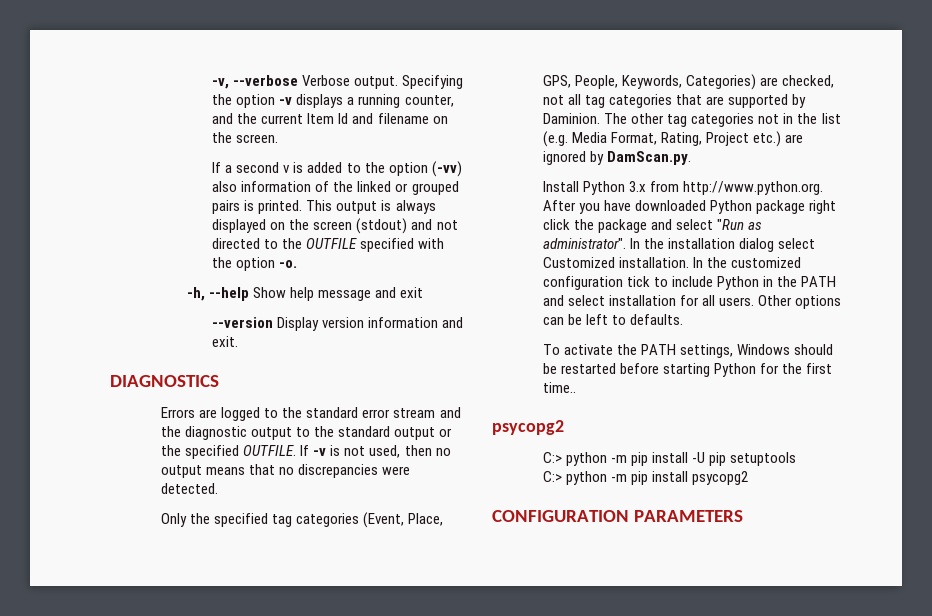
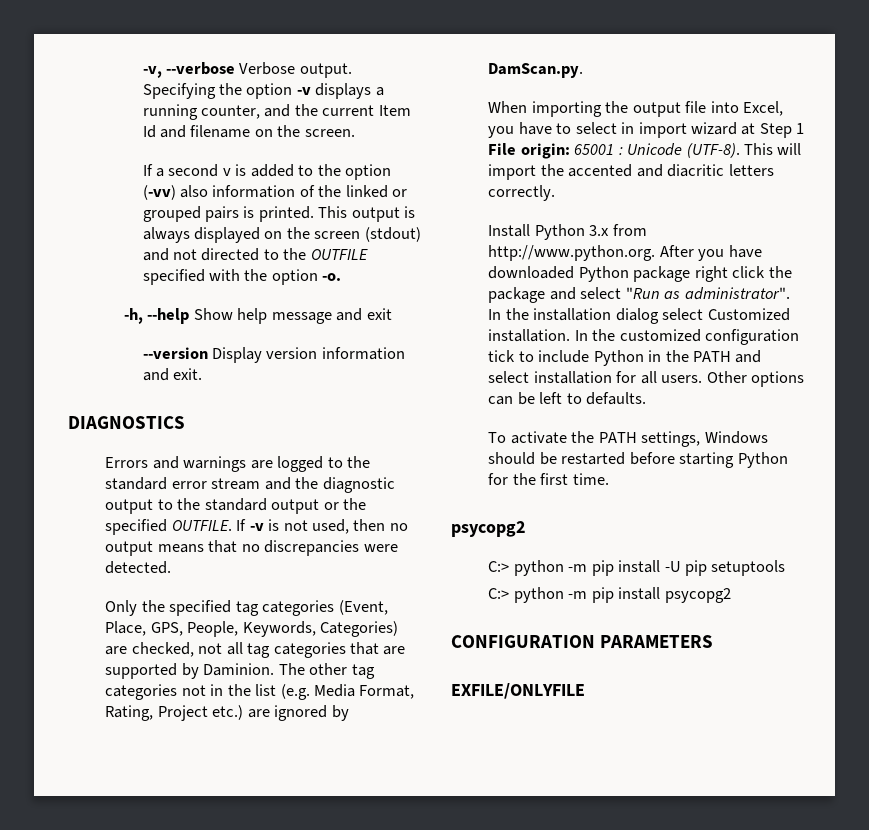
(196, 412) none -> [152,456,247,472] and warnings
(692, 158) none -> [488,101,784,117] [488,122,805,138] [488,143,802,159] [488,164,774,180] [488,185,556,201] // When importing the output file into Excel, you have to select in import wizard at Step 1 File origin: 65001 : Unicode (UTF-8). This will import the accented and diacritic letters correctly.
[543,382,577,393] time.. -> [572,473,609,485] time.
(744, 516) none -> [451,683,585,699] // EXFILE/ONLYFILE

